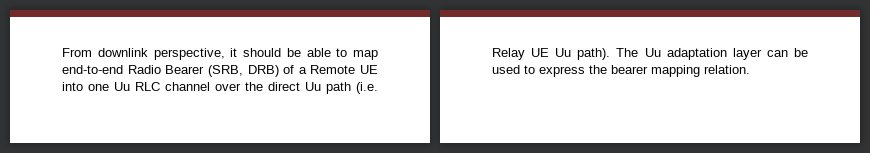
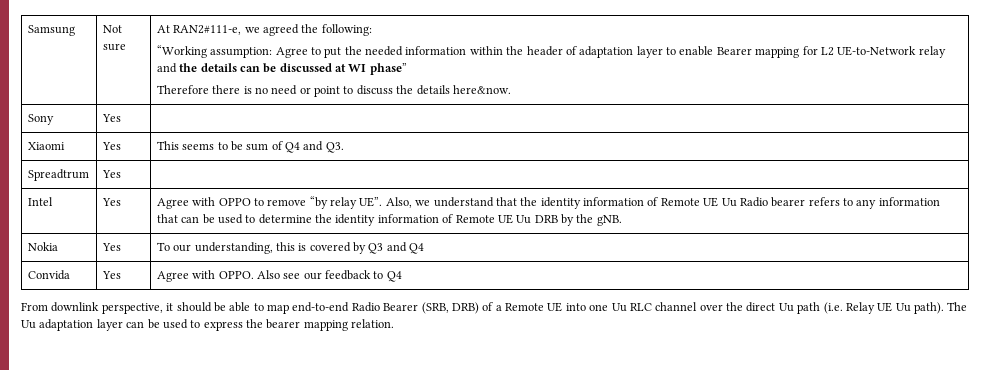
(62, 52) none -> [27,25,75,36] [102,25,122,33] [102,43,126,51] [156,24,372,36] [156,45,946,58] [156,63,407,75] [156,85,511,97] [27,114,54,125] [101,114,121,122] [27,142,65,150] [101,142,121,150] [156,141,344,153] [27,169,89,181] [101,170,121,178] [27,197,53,206] [101,198,121,206] [156,196,940,209] [156,214,622,226] [27,242,58,251] [101,243,121,251] [156,242,425,254] [27,270,70,280] [101,271,121,279] [156,270,402,282] Samsung | Not sure | At RAN2#111-e, we agreed the following: // “Working assumption: Agree to put the needed information within the header of adaptation layer to enable Bearer mapping for L2 UE-to-Network relay and the details can be discussed at WI phase” // Therefore there is no need or point to discuss the details here&now. // Sony | Yes | // Xiaomi | Yes | This seems to be sum of Q4 and Q3. // Spreadtrum | Yes | // Intel | Yes | Agree with OPPO to remove “by relay UE”. Also, we understand that the identity information of Remote UE Uu Radio bearer refers to any information that can be used to determine the identity information of Remote UE Uu DRB by the gNB. // Nokia | Yes | To our understanding, this is covered by Q3 and Q4 // Convida | Yes | Agree with OPPO. Also see our feedback to Q4 //

